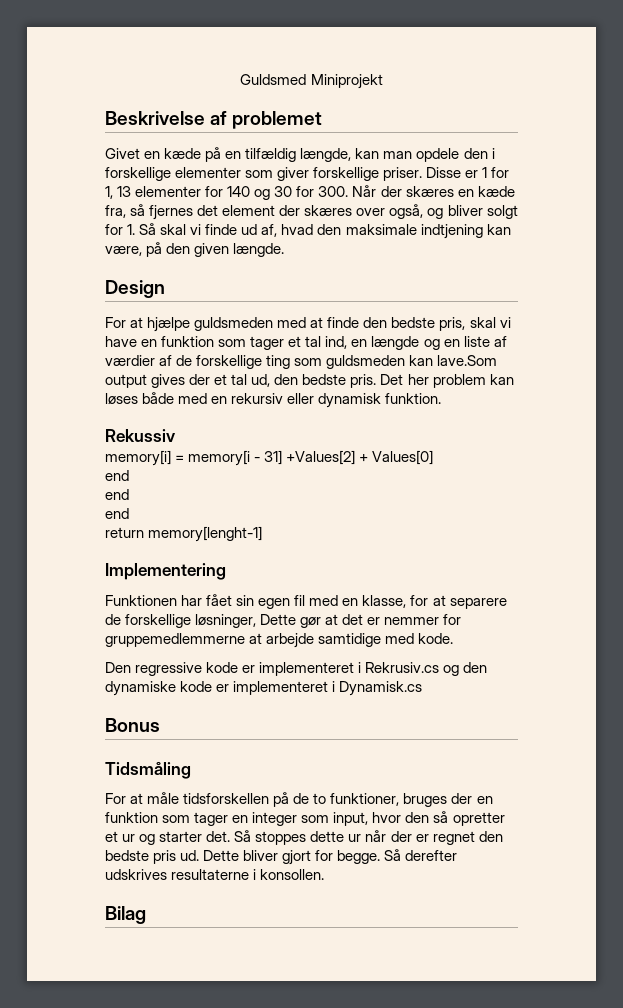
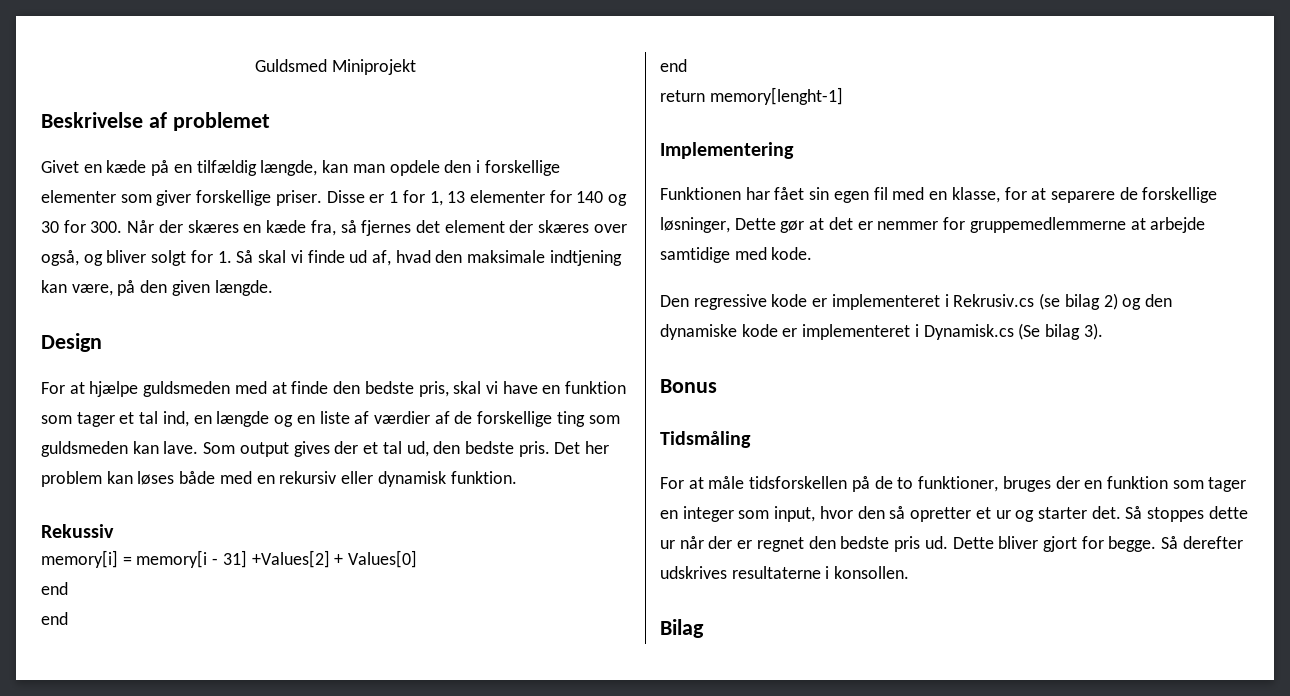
[437,355,498,366] lave.Som -> [163,441,236,454] lave. Som
(440, 667) none -> [1039,293,1118,310] (se bilag 2)
(423, 688) none -> [1018,323,1103,340] (Se bilag 3).

